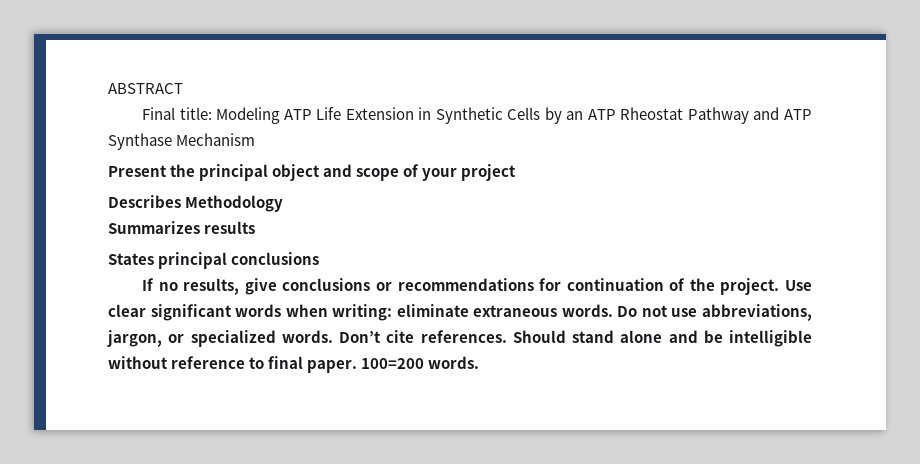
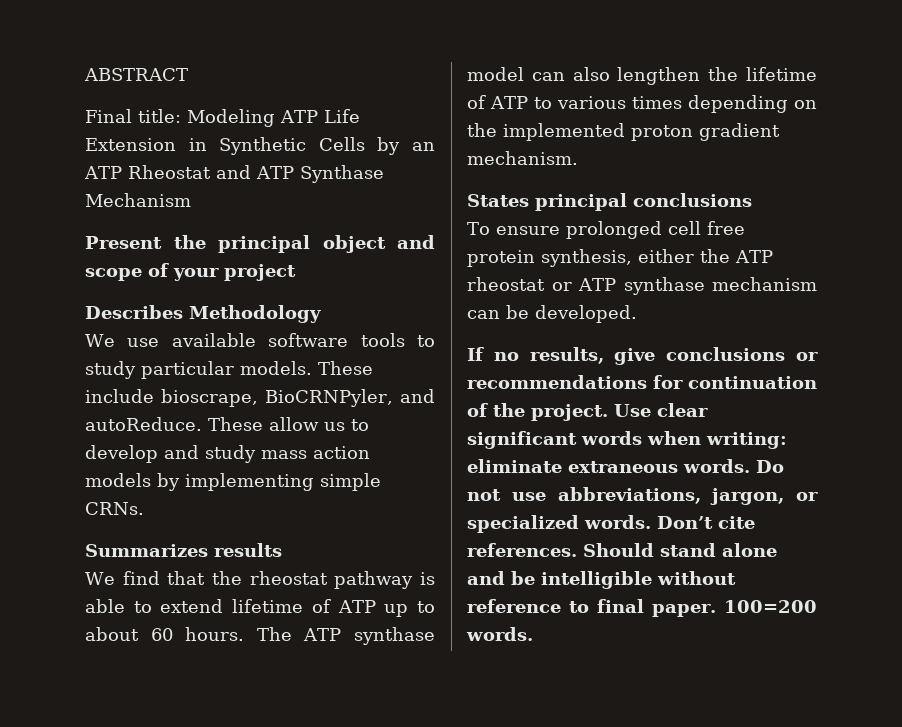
[687,107,749,124] Pathway -> (211, 172) none
[108,221,256,234] [108,252,320,269] Summarizes results // States principal conclusions -> [85,333,435,347] [85,361,373,379] [85,389,435,407] [85,417,369,431] [85,445,370,463] [85,473,381,491] [85,502,144,515] [85,543,282,557] [85,571,435,589] [85,599,435,617] [85,627,435,645] [467,67,817,85] [467,95,817,113] [467,123,780,141] [467,151,578,165] [467,193,752,211] [467,221,745,239] [467,249,773,267] [467,277,817,295] [467,305,637,323] We use available software tools to study particular models. These include bioscrape, BioCRNPyler, and autoReduce. These allow us to develop and study mass action models by implementing simple CRNs. // Summarizes results // We find that the rheostat pathway is able to extend lifetime of ATP up to about 60 hours. The ATP synthase model can also lengthen the lifetime of ATP to various times depending on the implemented proton gradient mechanism. // States principal conclusions // To ensure prolonged cell free protein synthesis, either the ATP rheostat or ATP synthase mechanism can be developed.

